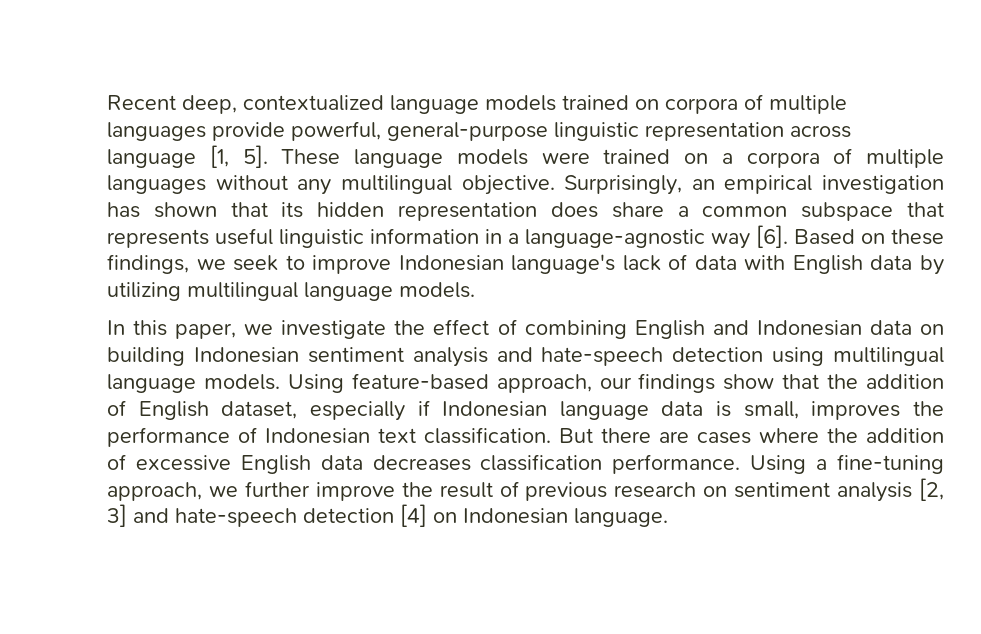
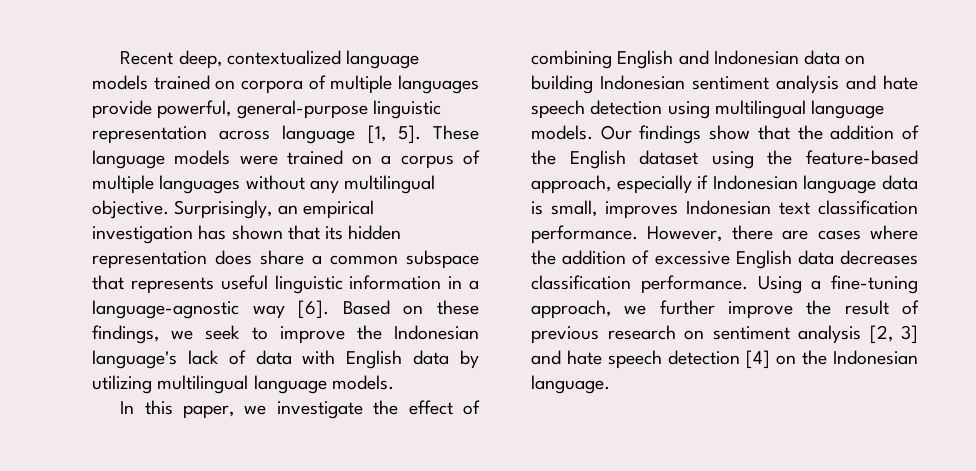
[746,152,820,168] corpora -> [400,155,454,169] corpus
(392, 264) none -> [356,325,382,340] the
[541,347,664,366] hate-speech -> [883,75,918,90] [531,100,585,119] hate speech
[287,373,632,393] Using feature-based approach, our -> [600,125,632,140] Our
[138,401,298,420] English dataset, -> [531,150,918,169] [531,175,611,194] the English dataset using the feature-based approach,
[912,401,944,416] [107,427,593,447] the performance of Indonesian text classification. But -> [686,200,918,215] [531,225,723,244] Indonesian text classification performance. However,
[175,508,297,527] hate-speech -> [567,350,662,369] hate speech
(457, 517) none -> [802,350,827,365] the

